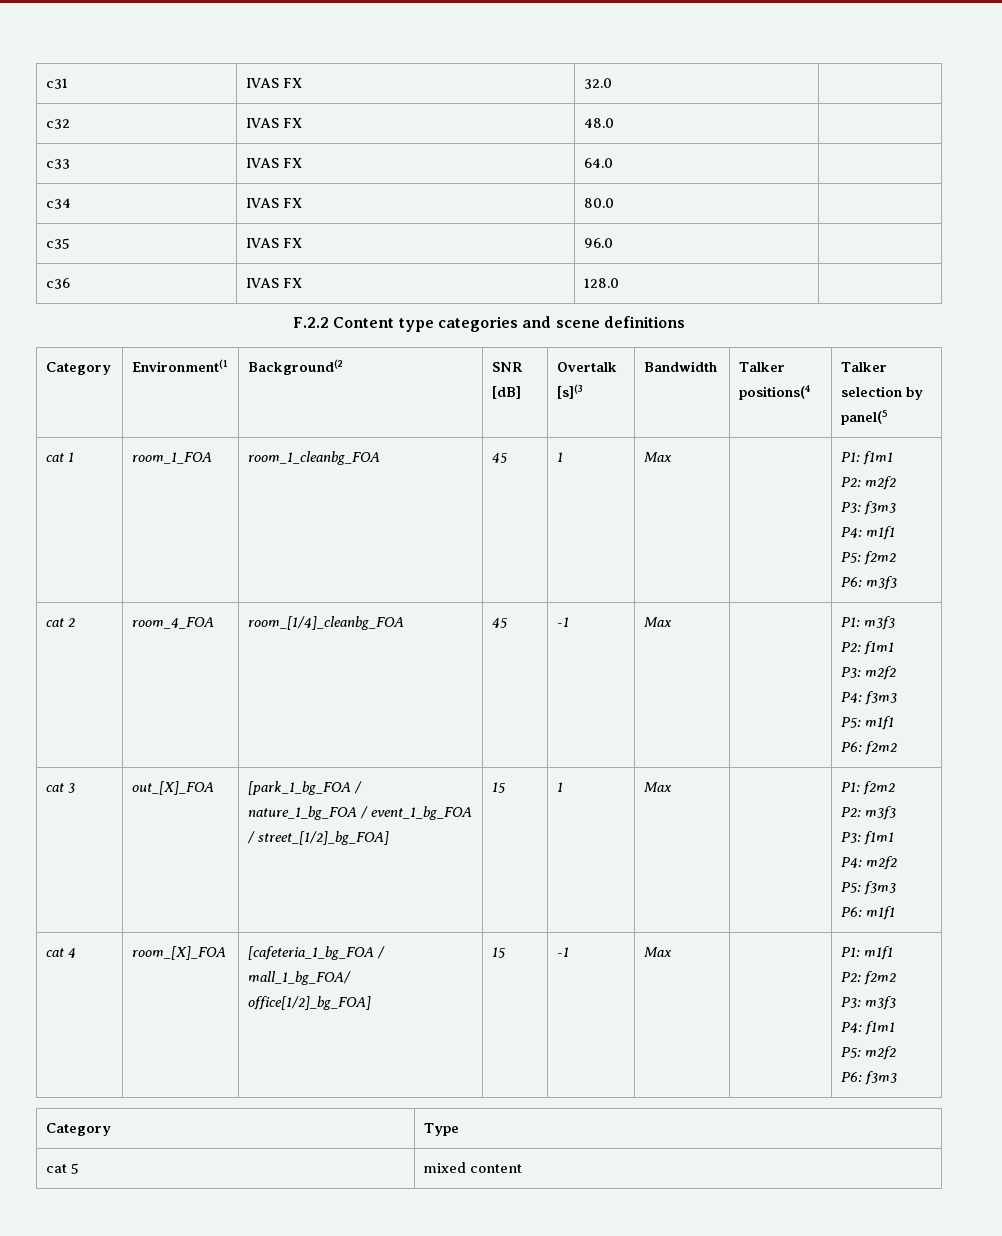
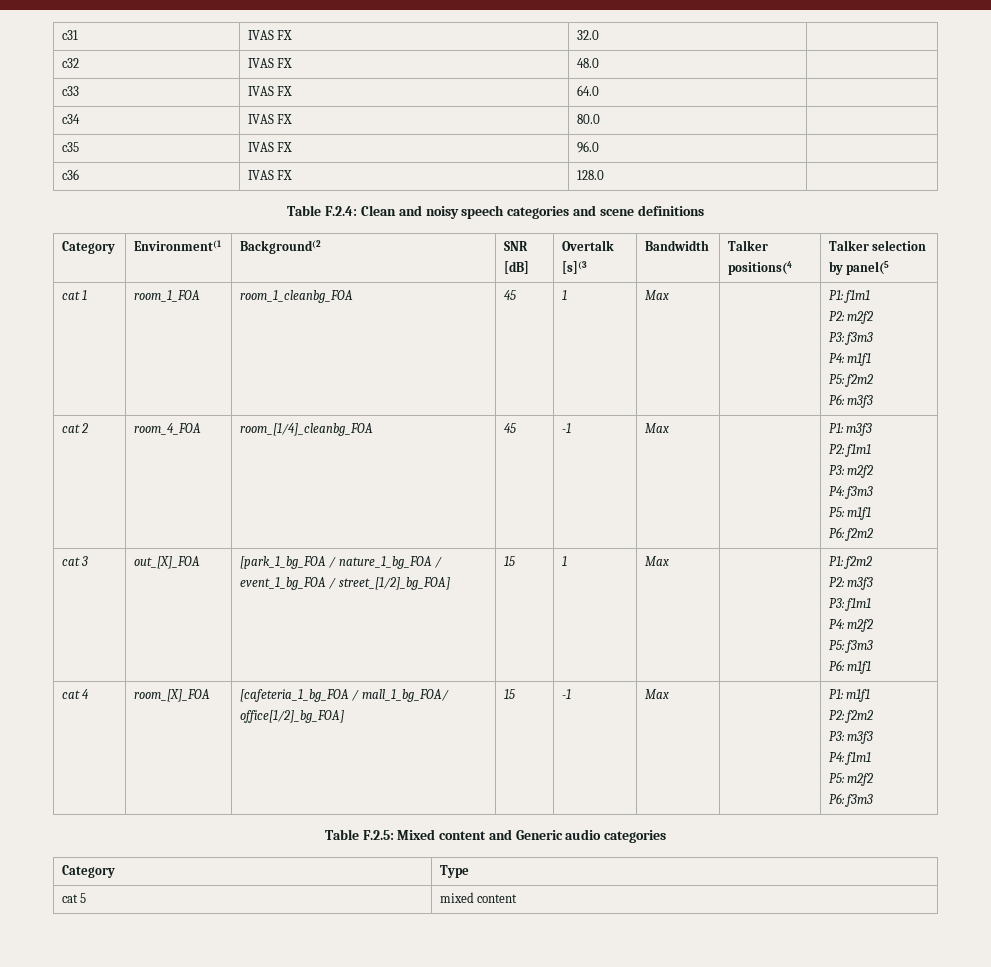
[293,317,434,332] F.2.2 Content type -> [287,205,505,219] Table F.2.4: Clean and noisy speech
(898, 1078) none -> [324,829,667,843] // Table F.2.5: Mixed content and Generic audio categories

